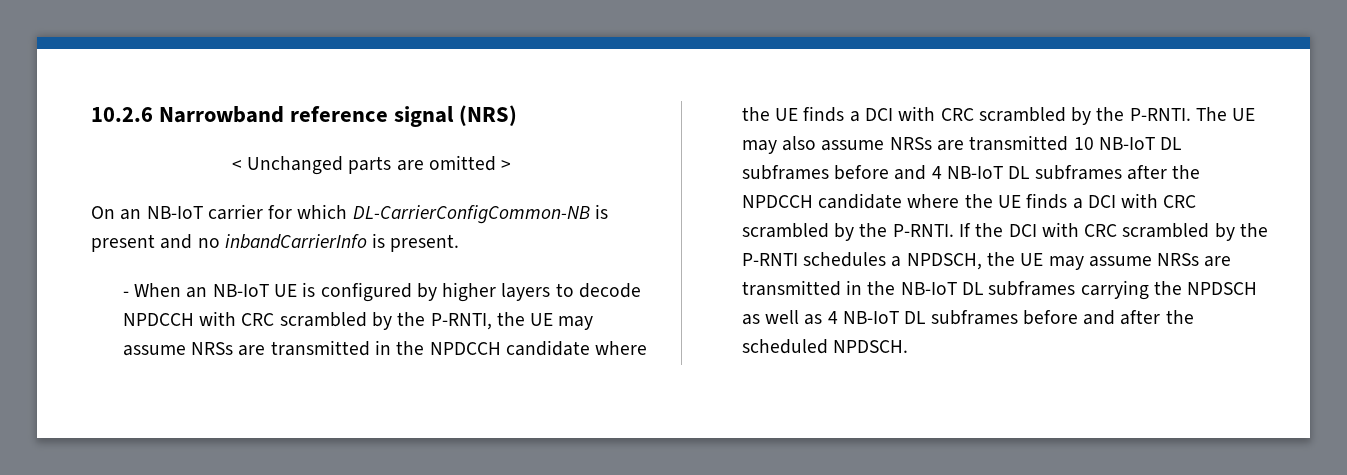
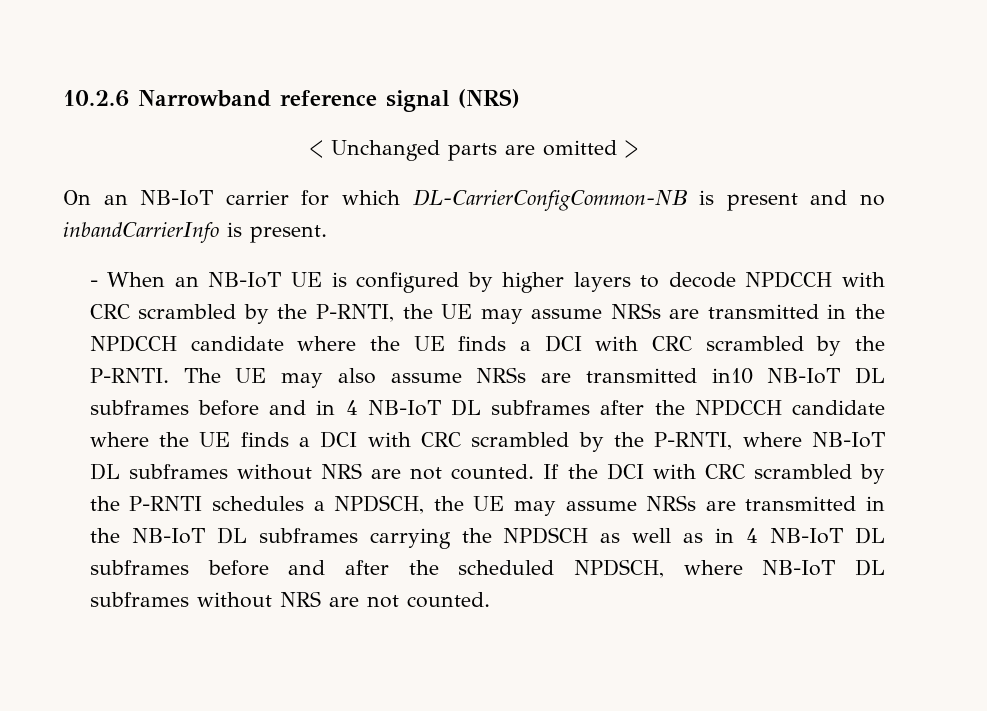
[1073,137,1182,150] [741,165,927,180] 10 NB-IoT DL subframes before and -> [711,367,886,384] [89,400,336,416] in10 NB-IoT DL subframes before and in
[892,224,954,237] P-RNTI. -> [654,432,886,450] [89,463,535,480] P-RNTI, where NB-IoT DL subframes without NRS are not counted.
(823, 319) none -> [715,528,735,543] in
[833,340,909,353] NPDSCH. -> [573,559,885,578] [89,591,490,608] NPDSCH, where NB-IoT DL subframes without NRS are not counted.

